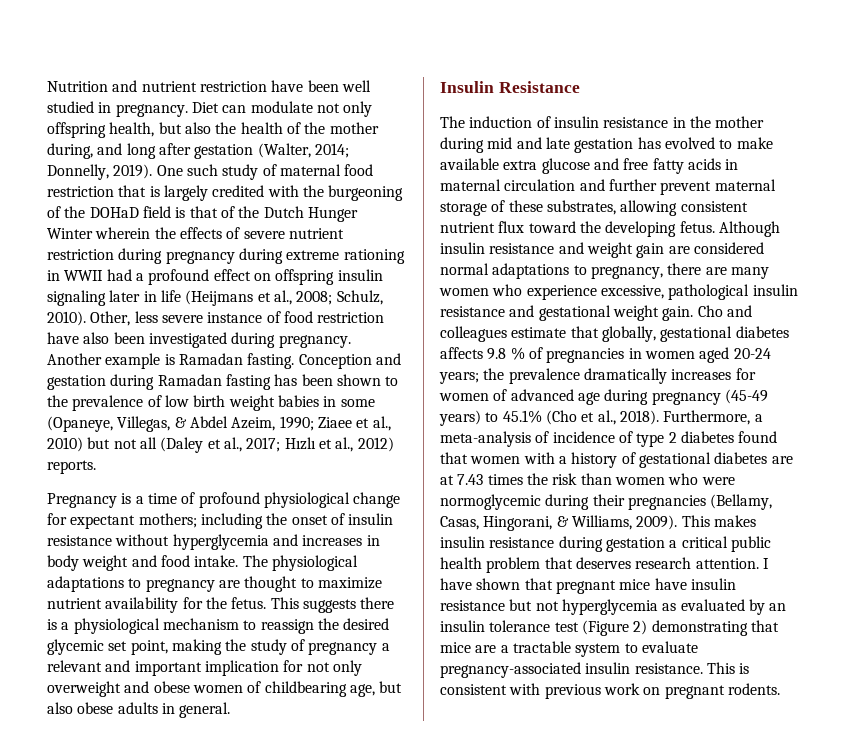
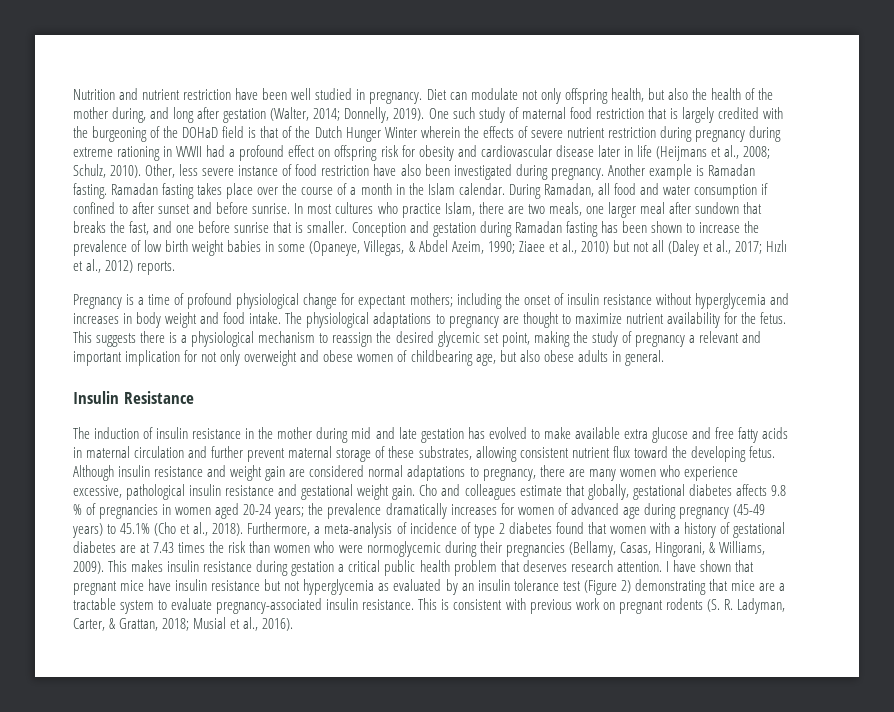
[337,269,383,281] [47,290,106,306] insulin signaling -> [380,145,594,161] risk for obesity and cardiovascular disease
(295, 361) none -> [111,183,769,199] [73,202,763,218] [73,221,348,235] Ramadan fasting takes place over the course of a month in the Islam calendar. During Ramadan, all food and water consumption if confined to after sunset and before sunrise. In most cultures who practice Islam, there are two meals, one larger meal after sundown that breaks the fast, and one before sunrise that is smaller.
(399, 381) none -> [698,222,740,233] increase
[727,683,780,695] rodents. -> [665,598,785,614] [73,617,294,631] rodents (S. R. Ladyman, Carter, & Grattan, 2018; Musial et al., 2016).

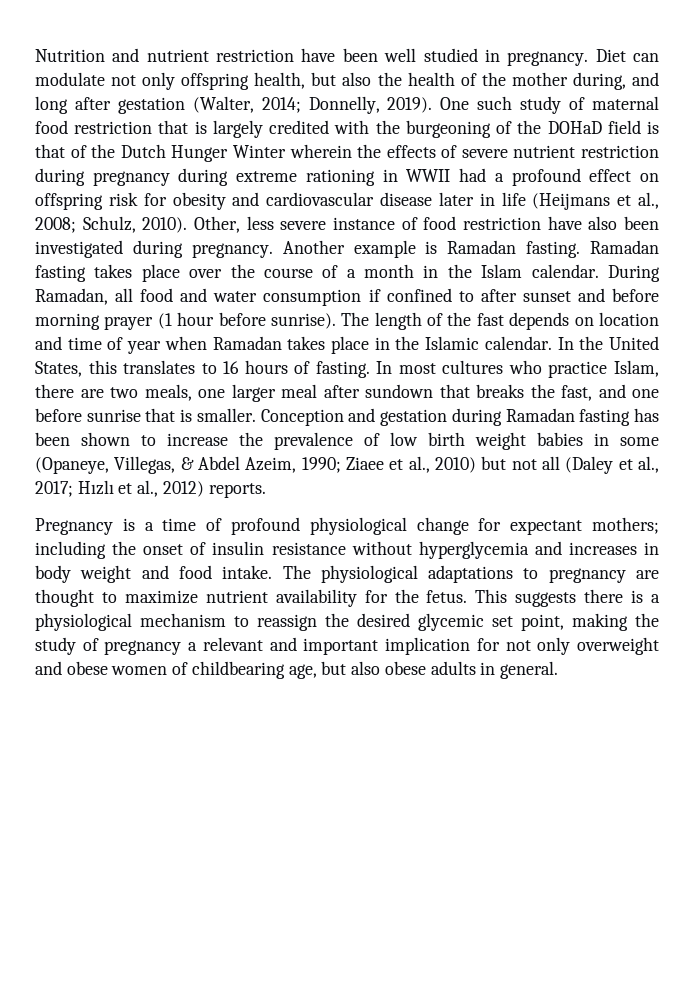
[252,203,291,214] sunrise. -> [35,312,660,330] [35,336,659,354] [35,360,370,378] morning prayer (1 hour before sunrise). The length of the fast depends on location and time of year when Ramadan takes place in the Islamic calendar. In the United States, this translates to 16 hours of fasting.
[73,391,194,404] [73,427,789,443] [73,446,775,462] [73,465,738,481] [73,484,786,500] [73,503,765,519] [72,522,786,538] [73,541,765,557] [73,560,754,576] [73,579,786,595] [73,598,785,614] [73,617,294,631] // Insulin Resistance // The induction of insulin resistance in the mother during mid and late gestation has evolved to make available extra glucose and free fatty acids in maternal circulation and further prevent maternal storage of these substrates, allowing consistent nutrient flux toward the developing fetus. Although insulin resistance and weight gain are considered normal adaptations to pregnancy, there are many women who experience excessive, pathological insulin resistance and gestational weight gain. Cho and colleagues estimate that globally, gestational diabetes affects 9.8 % of pregnancies in women aged 20-24 years; the prevalence dramatically increases for women of advanced age during pregnancy (45-49 years) to 45.1% (Cho et al., 2018). Furthermore, a meta-analysis of incidence of type 2 diabetes found that women with a history of gestational diabetes are at 7.43 times the risk than women who were normoglycemic during their pregnancies (Bellamy, Casas, Hingorani, & Williams, 2009). This makes insulin resistance during gestation a critical public health problem that deserves research attention. I have shown that pregnant mice have insulin resistance but not hyperglycemia as evaluated by an insulin tolerance test (Figure 2) demonstrating that mice are a tractable system to evaluate pregnancy-associated insulin resistance. This is consistent with previous work on pregnant rodents (S. R. Ladyman, Carter, & Grattan, 2018; Musial et al., 2016). -> (558, 670) none

